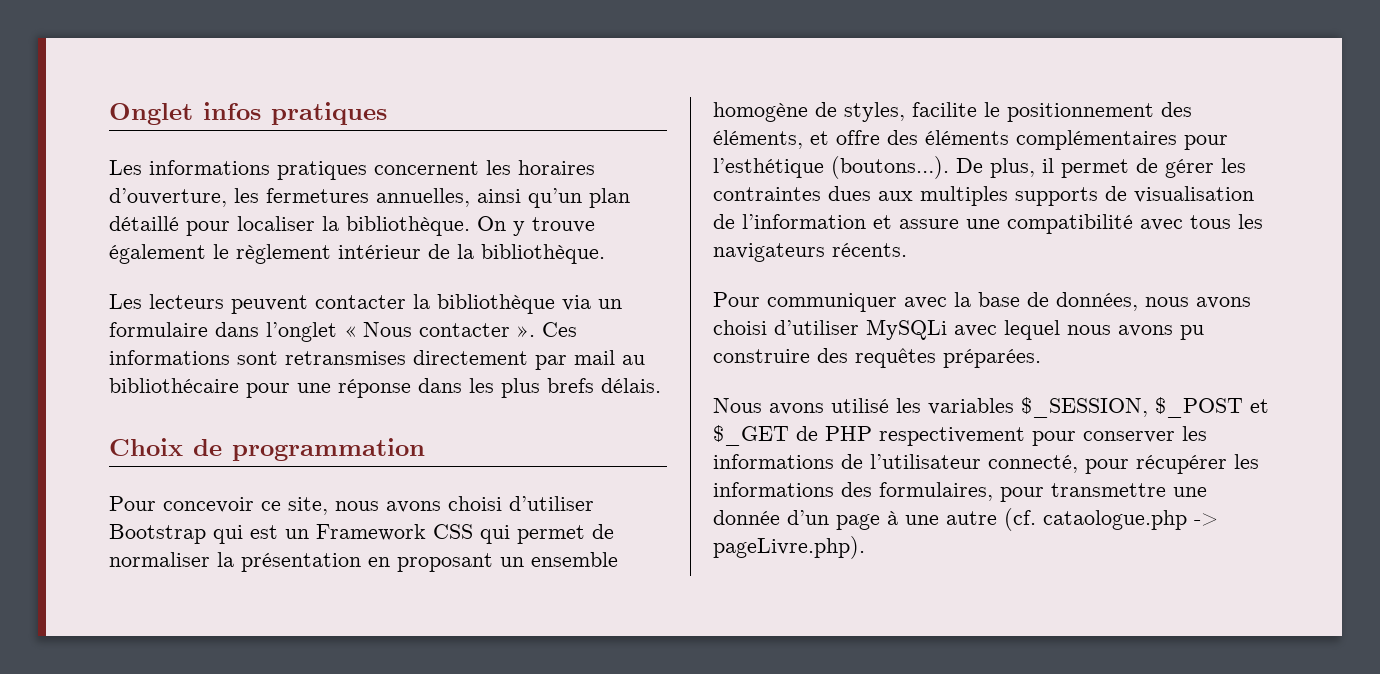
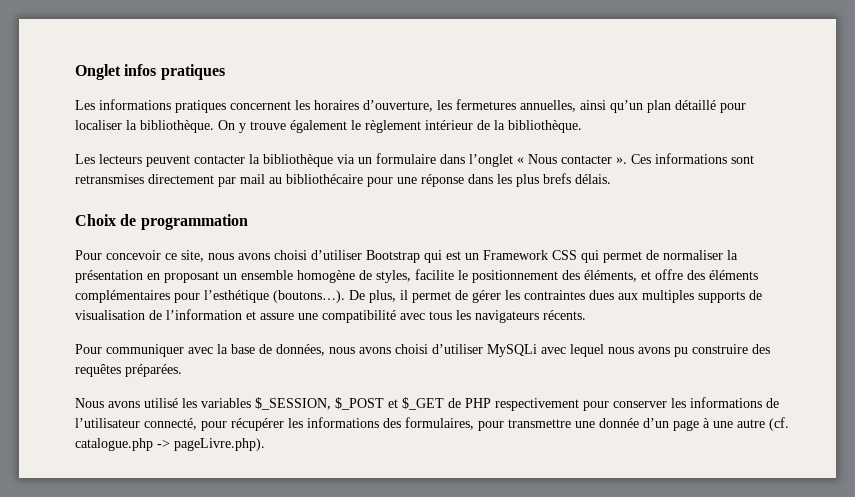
[1043,510,1187,530] cataologue.php -> [75,438,153,451] catalogue.php

